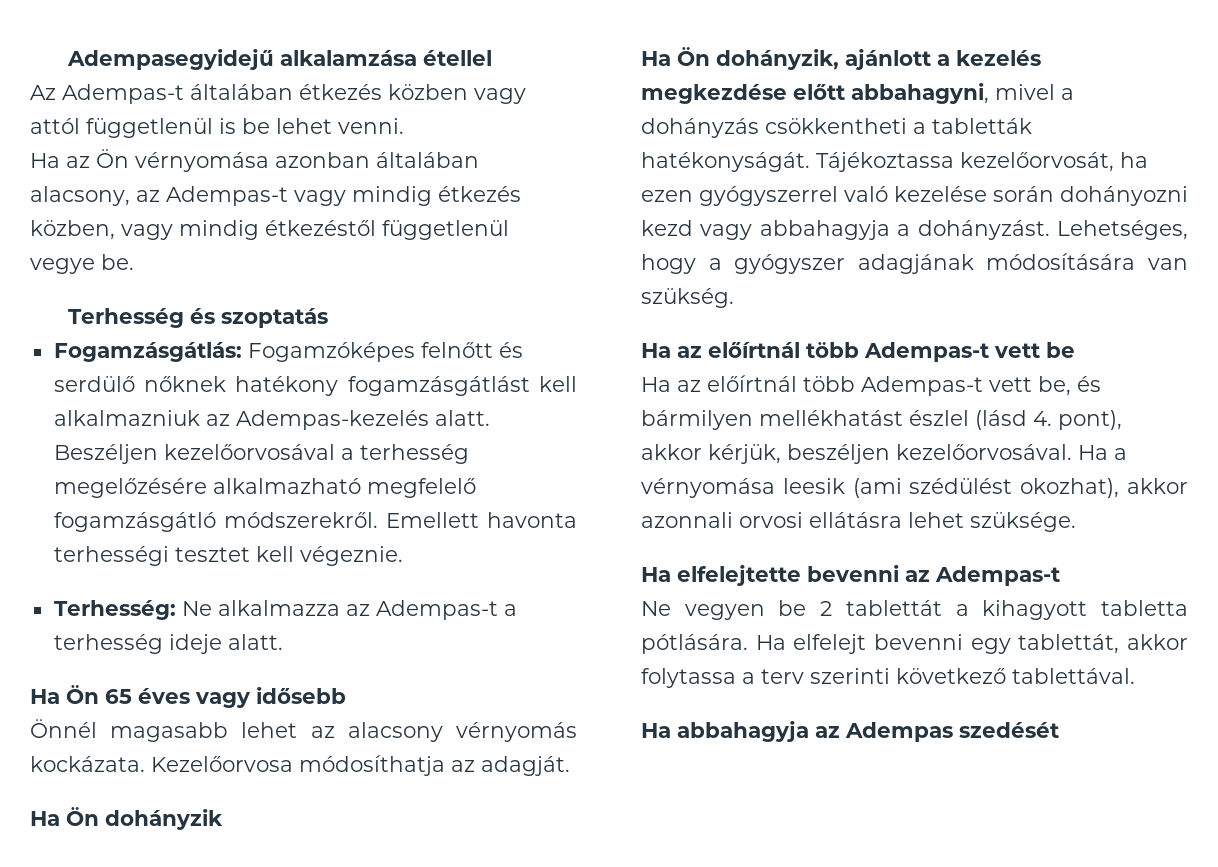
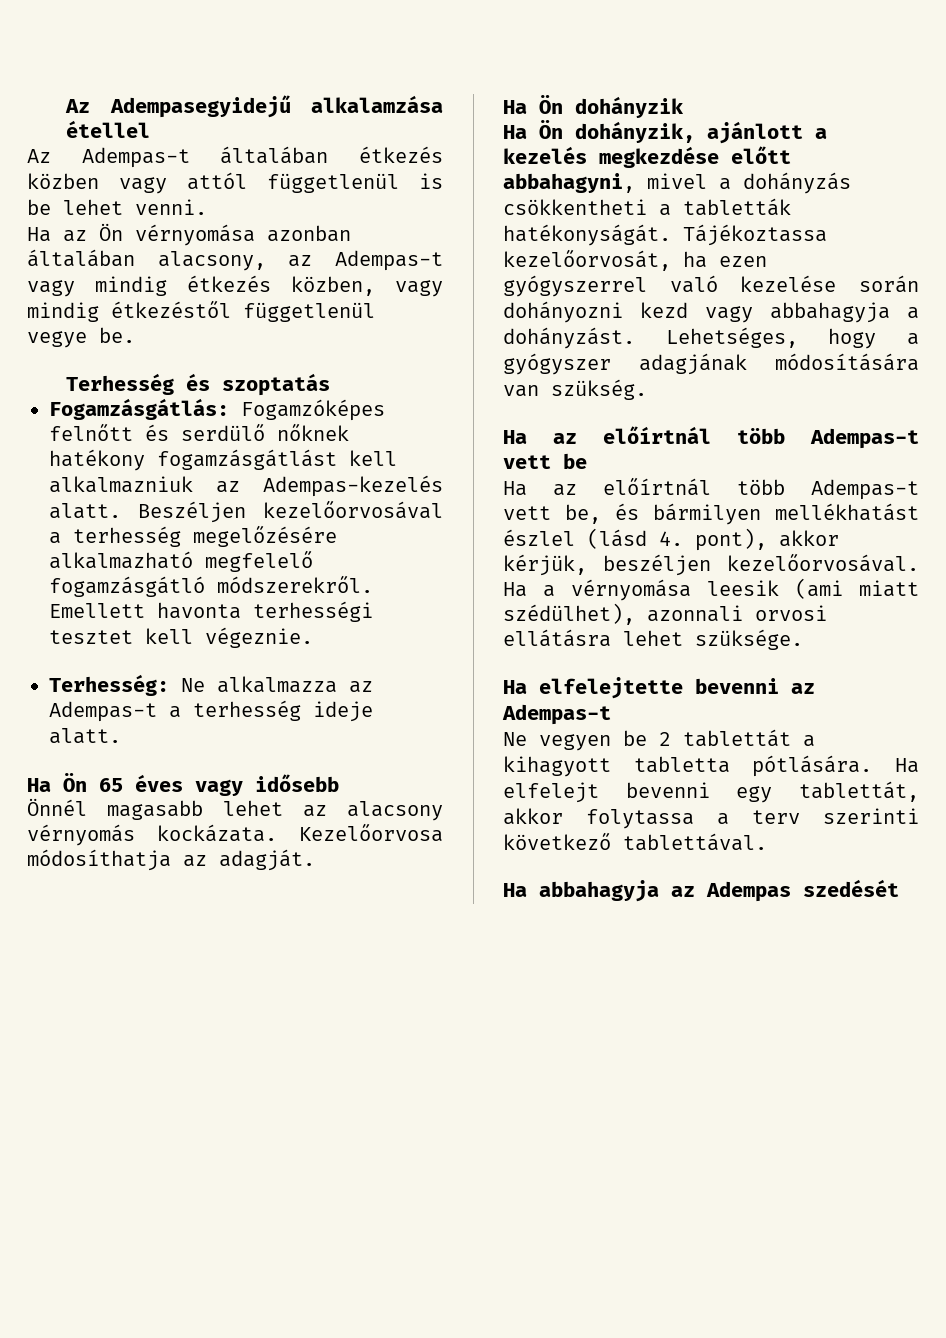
(67, 59) none -> [65,99,91,113] Az
[909,478,1188,498] szédülést okozhat), akkor -> [859,580,919,597] [503,603,635,625] miatt szédülhet),

